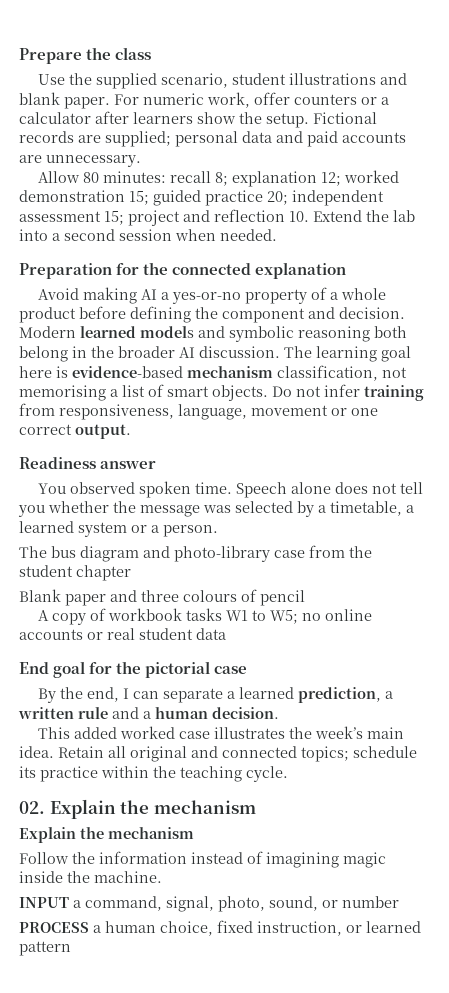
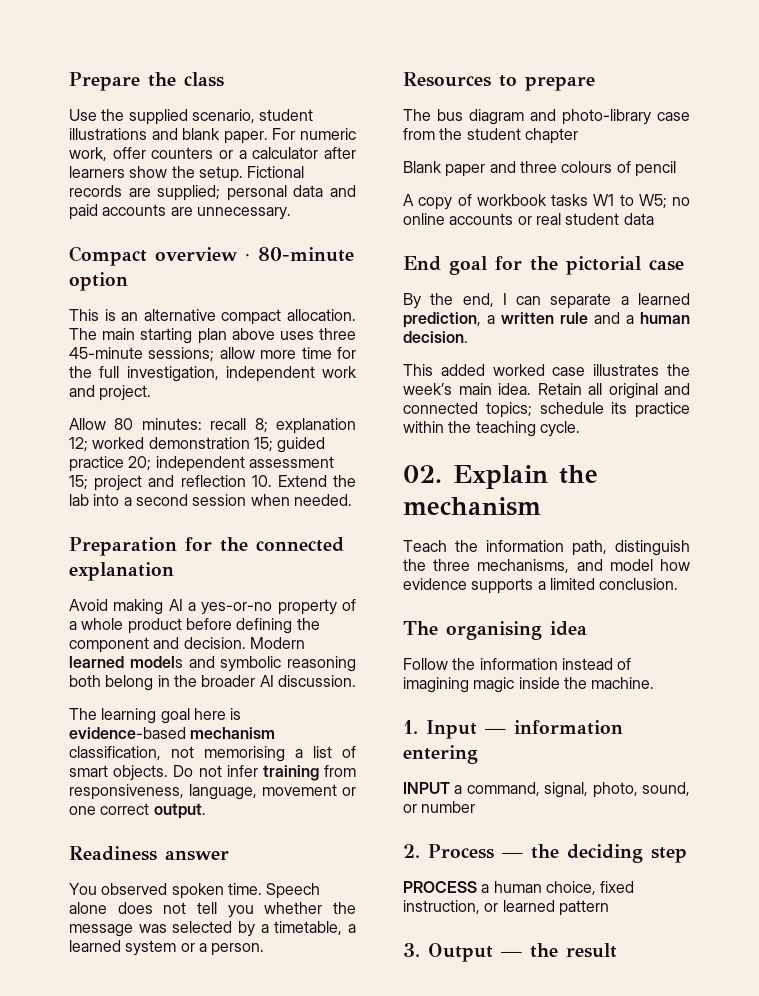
(141, 161) none -> [69,246,354,266] [69,272,128,291] [69,309,356,325] [69,328,356,344] [69,347,356,362] [69,366,357,382] [69,385,152,401] // Compact overview · 80-minute option // This is an alternative compact allocation. The main starting plan above uses three 45-minute sessions; allow more time for the full investigation, independent work and project.
(280, 352) none -> (356, 681) //
(218, 531) none -> [403,72,595,91] // Resources to prepare
[19,827,194,843] Explain the mechanism -> [403,540,690,556] [403,559,690,573] [403,578,679,594] [403,621,587,640] Teach the information path, distinguish the three mechanisms, and model how evidence supports a limited conclusion. // The organising idea
(162, 877) none -> [403,720,623,739] [403,745,478,764] // 1. Input — information entering
(399, 902) none -> [403,844,687,863] // 2. Process — the deciding step
(71, 948) none -> [403,943,617,962] // 3. Output — the result

